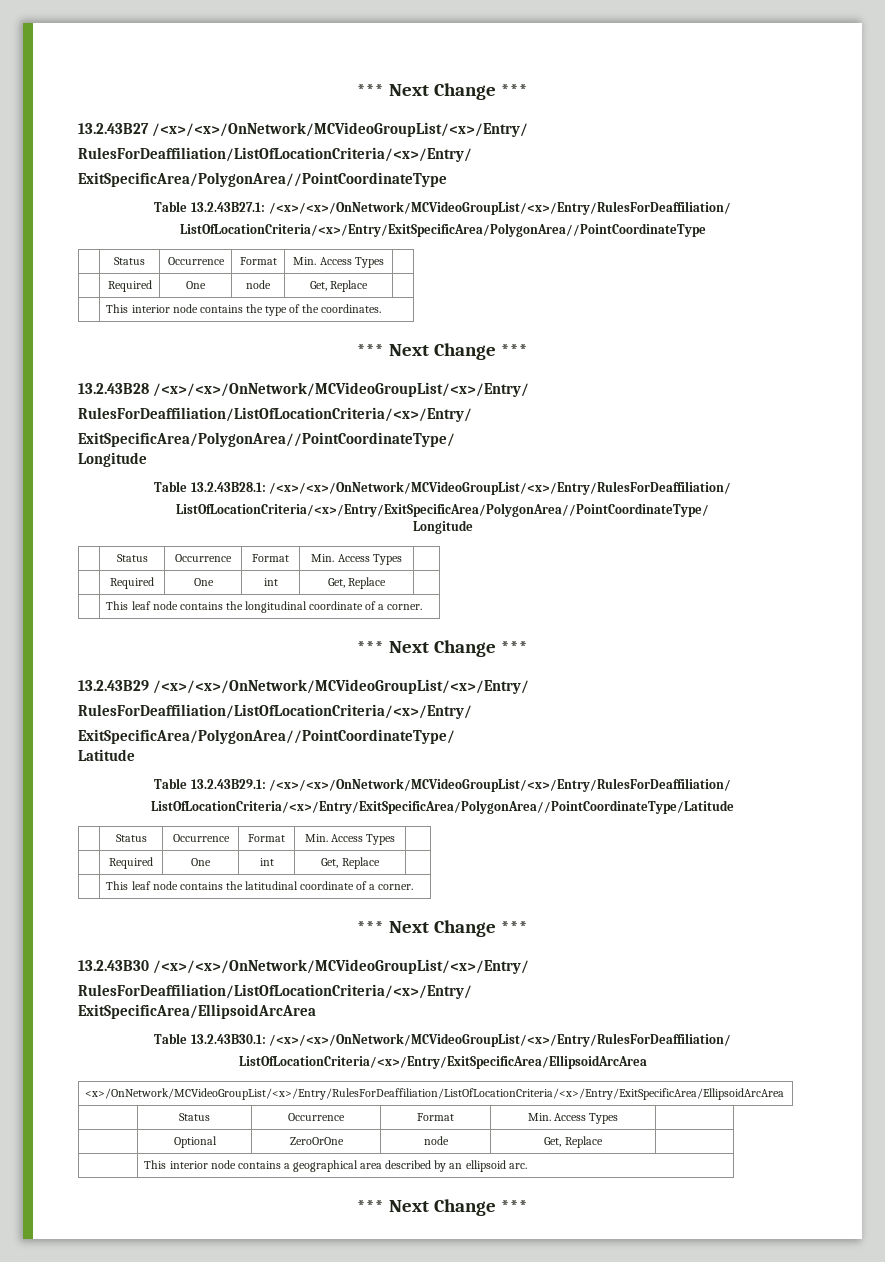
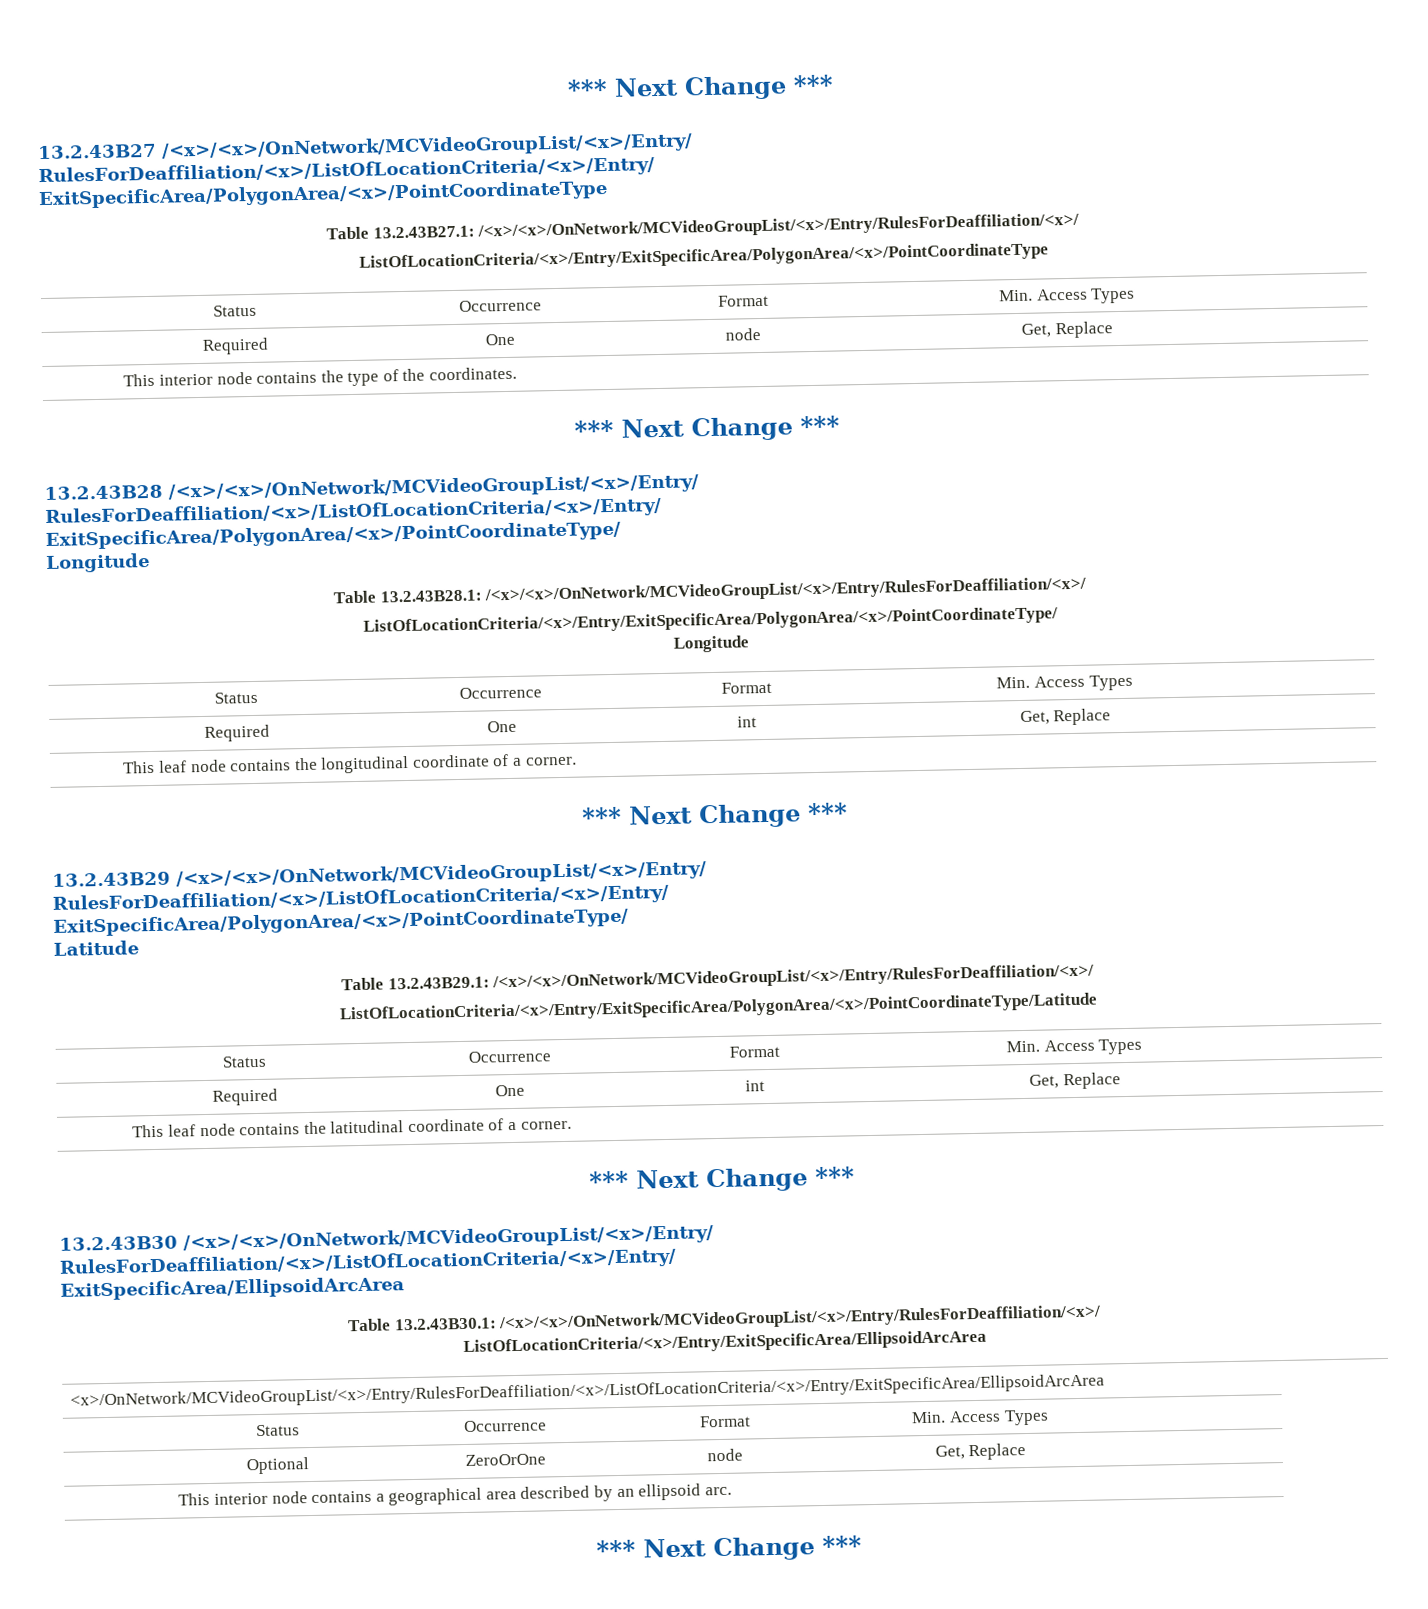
[78,147,472,162] [78,172,447,187] RulesForDeaffiliation/ListOfLocationCriteria/<x>/Entry/ // ExitSpecificArea/PolygonArea//PointCoordinateType -> [38,156,655,187] [38,179,608,210] RulesForDeaffiliation/<x>/ListOfLocationCriteria/<x>/Entry/ // ExitSpecificArea/PolygonArea/<x>/PointCoordinateType
[268,201,731,215] [179,223,706,237] /<x>/<x>/OnNetwork/MCVideoGroupList/<x>/Entry/RulesForDeaffiliation/ // ListOfLocationCriteria/<x>/Entry/ExitSpecificArea/PolygonArea//PointCoordinateType -> [477,212,1080,241] [358,242,1049,272] /<x>/<x>/OnNetwork/MCVideoGroupList/<x>/Entry/RulesForDeaffiliation/<x>/ // ListOfLocationCriteria/<x>/Entry/ExitSpecificArea/PolygonArea/<x>/PointCoordinateType
[78,407,472,422] [78,432,455,447] RulesForDeaffiliation/ListOfLocationCriteria/<x>/Entry/ // ExitSpecificArea/PolygonArea//PointCoordinateType/ -> [45,496,662,528] [45,520,621,551] RulesForDeaffiliation/<x>/ListOfLocationCriteria/<x>/Entry/ // ExitSpecificArea/PolygonArea/<x>/PointCoordinateType/
[269,481,732,495] [176,503,709,517] /<x>/<x>/OnNetwork/MCVideoGroupList/<x>/Entry/RulesForDeaffiliation/ // ListOfLocationCriteria/<x>/Entry/ExitSpecificArea/PolygonArea//PointCoordinateType/ -> [484,576,1087,605] [363,606,1058,636] /<x>/<x>/OnNetwork/MCVideoGroupList/<x>/Entry/RulesForDeaffiliation/<x>/ // ListOfLocationCriteria/<x>/Entry/ExitSpecificArea/PolygonArea/<x>/PointCoordinateType/
[78,704,472,719] [78,729,455,744] RulesForDeaffiliation/ListOfLocationCriteria/<x>/Entry/ // ExitSpecificArea/PolygonArea//PointCoordinateType/ -> [52,883,669,914] [53,907,629,937] RulesForDeaffiliation/<x>/ListOfLocationCriteria/<x>/Entry/ // ExitSpecificArea/PolygonArea/<x>/PointCoordinateType/
[269,778,732,792] [151,800,734,814] /<x>/<x>/OnNetwork/MCVideoGroupList/<x>/Entry/RulesForDeaffiliation/ // ListOfLocationCriteria/<x>/Entry/ExitSpecificArea/PolygonArea//PointCoordinateType/Latitude -> [492,963,1095,992] [338,992,1098,1024] /<x>/<x>/OnNetwork/MCVideoGroupList/<x>/Entry/RulesForDeaffiliation/<x>/ // ListOfLocationCriteria/<x>/Entry/ExitSpecificArea/PolygonArea/<x>/PointCoordinateType/Latitude
[78,984,472,999] RulesForDeaffiliation/ListOfLocationCriteria/<x>/Entry/ -> [59,1247,677,1278] RulesForDeaffiliation/<x>/ListOfLocationCriteria/<x>/Entry/
[269,1033,732,1047] /<x>/<x>/OnNetwork/MCVideoGroupList/<x>/Entry/RulesForDeaffiliation/ -> [498,1304,1102,1333] /<x>/<x>/OnNetwork/MCVideoGroupList/<x>/Entry/RulesForDeaffiliation/<x>/
[85,1088,785,1100] <x>/OnNetwork/MCVideoGroupList/<x>/Entry/RulesForDeaffiliation/ListOfLocationCriteria/<x>/Entry/ExitSpecificArea/EllipsoidArcArea -> [70,1373,1106,1410] <x>/OnNetwork/MCVideoGroupList/<x>/Entry/RulesForDeaffiliation/<x>/ListOfLocationCriteria/<x>/Entry/ExitSpecificArea/EllipsoidArcArea

